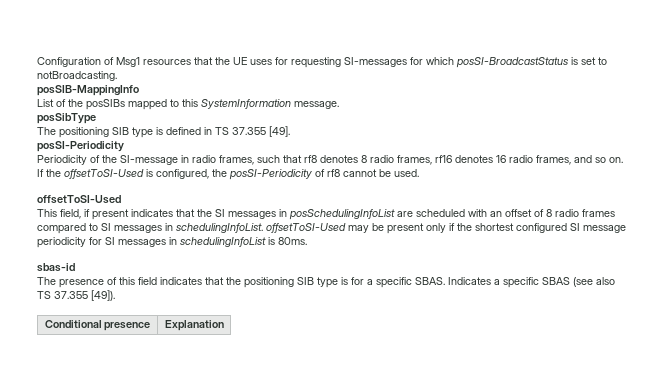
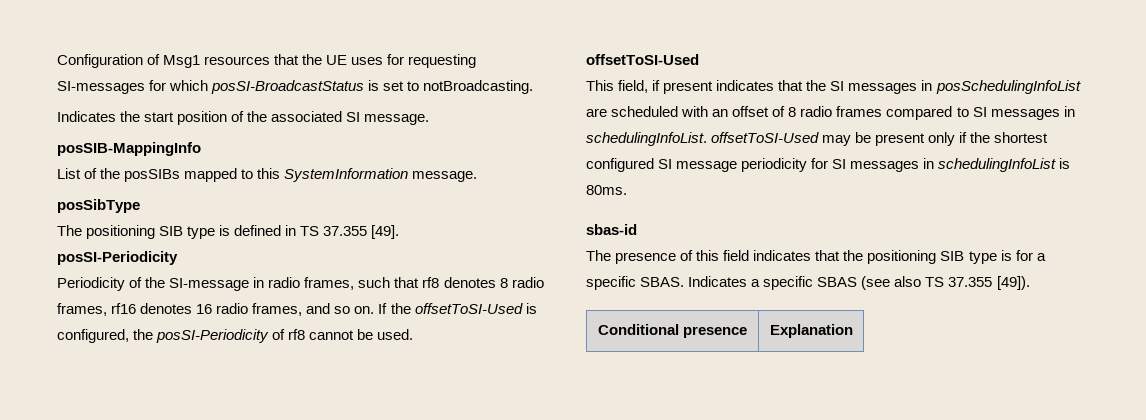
(117, 76) none -> [57,111,430,125] // Indicates the start position of the associated SI message.

